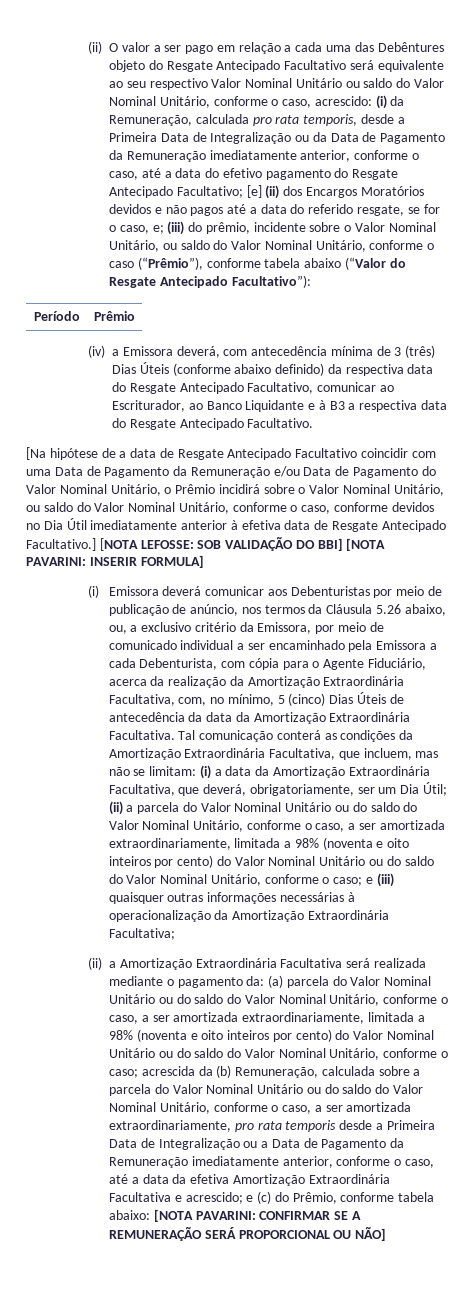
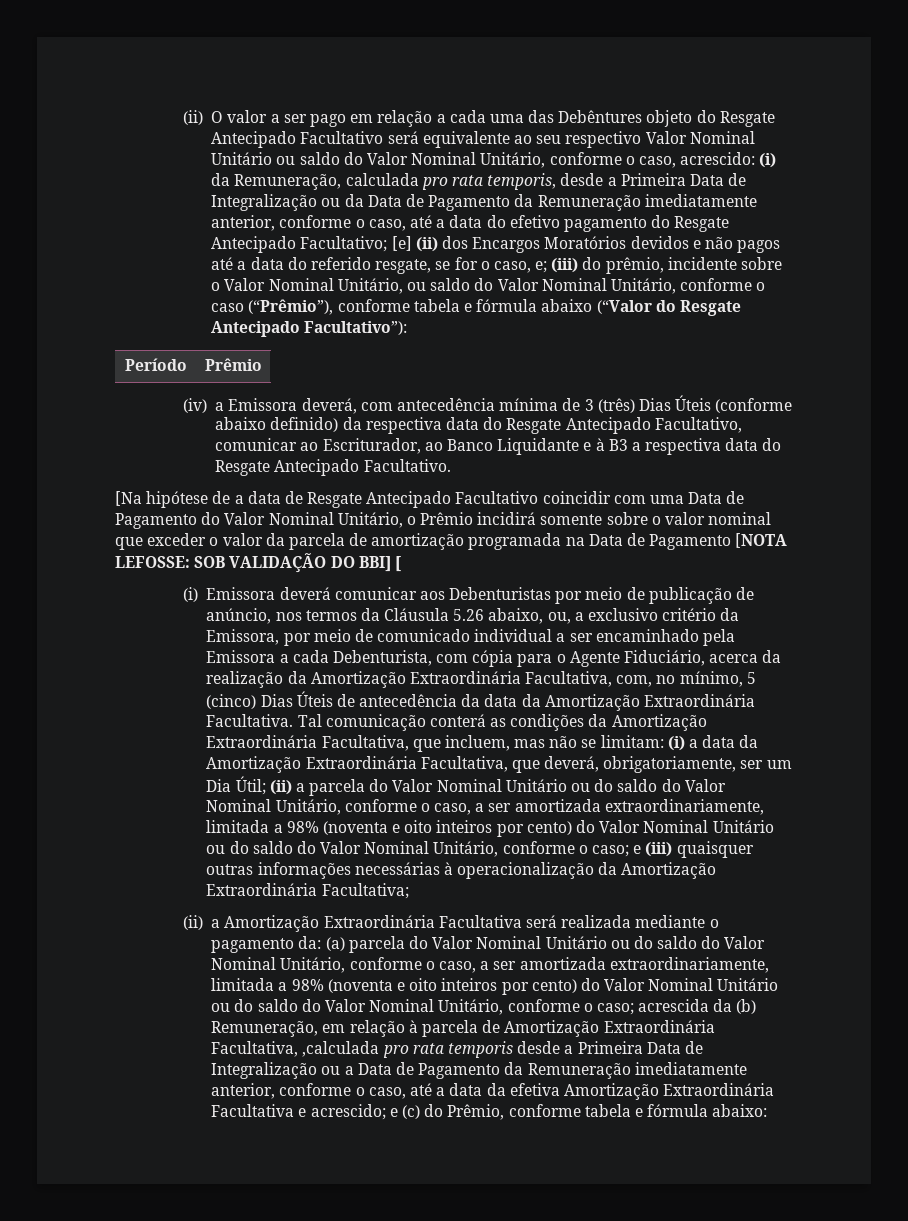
(301, 263) none -> [463,299,538,312] e fórmula
[173,466,419,478] da Remuneração e/ou Data de Pagamento -> (197, 521) none
[263,484,444,496] [26,502,434,514] [26,518,446,532] [26,538,96,551] sobre o Valor Nominal Unitário, ou saldo do Valor Nominal Unitário, conforme o caso, conforme devidos no Dia Útil imediatamente anterior à efetiva data de Resgate Antecipado Facultativo.] -> [540,512,772,525] [115,533,732,550] somente sobre o valor nominal que exceder o valor da parcela de amortização programada na Data de Pagamento
[346,538,386,551] [26,555,204,568] [NOTA PAVARINI: INSERIR FORMULA] -> [394,556,401,572] [
[321,1066,421,1076] [108,1084,423,1096] [108,1102,412,1114] [108,1120,231,1132] calculada sobre a parcela do Valor Nominal Unitário ou do saldo do Valor Nominal Unitário, conforme o caso, a ser amortizada extraordinariamente, -> [322,1020,715,1037] [211,1041,380,1057] em relação à parcela de Amortização Extraordinária Facultativa, ,calculada
[108,1209,361,1222] [108,1226,387,1241] abaixo: [NOTA PAVARINI: CONFIRMAR SE A REMUNERAÇÃO SERÁ PROPORCIONAL OU NÃO] -> [634,1104,768,1117] e fórmula abaixo:

